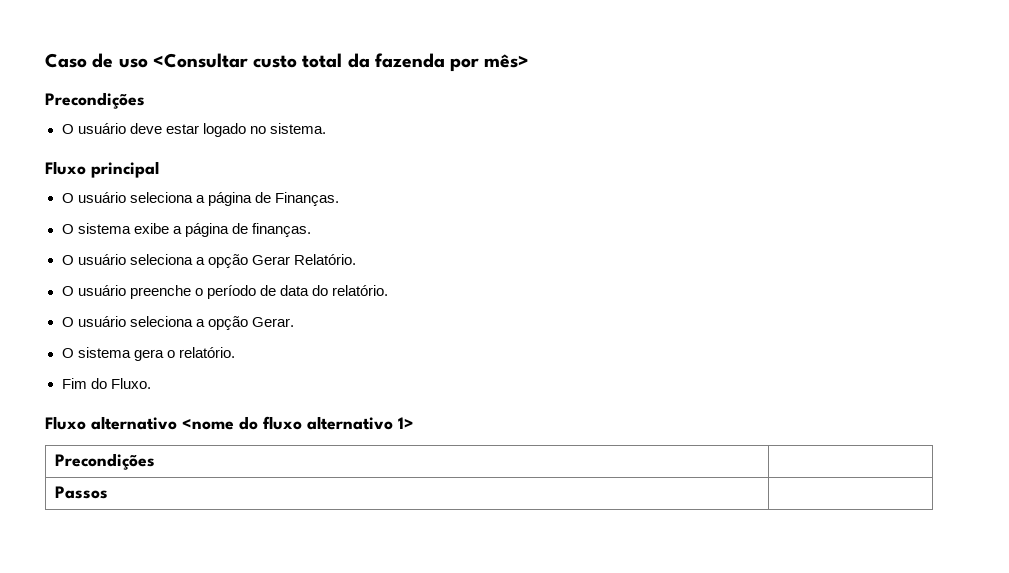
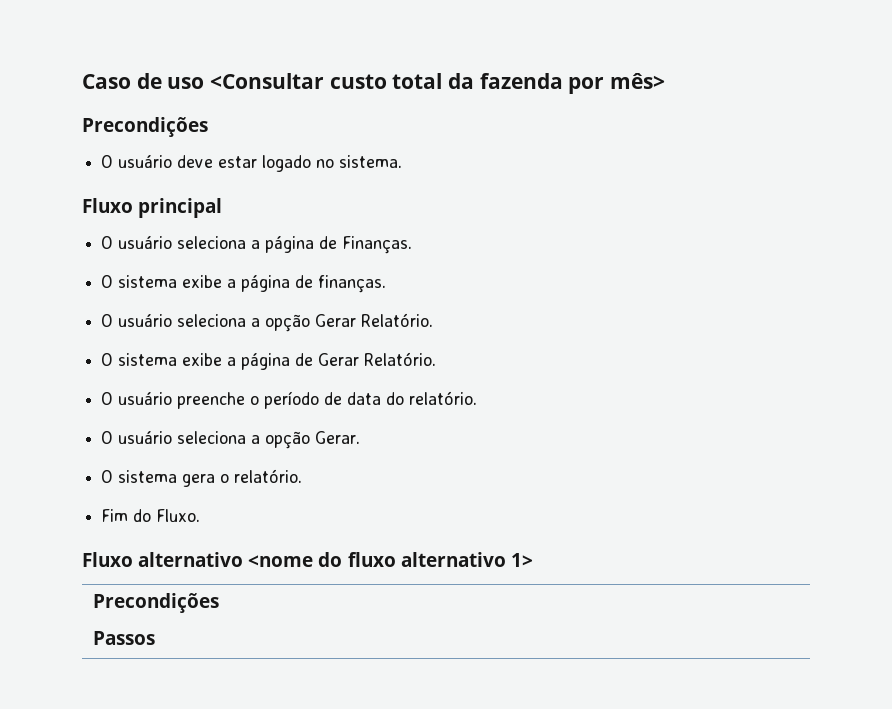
(356, 259) none -> [101,352,437,370] // O sistema exibe a página de Gerar Relatório.

